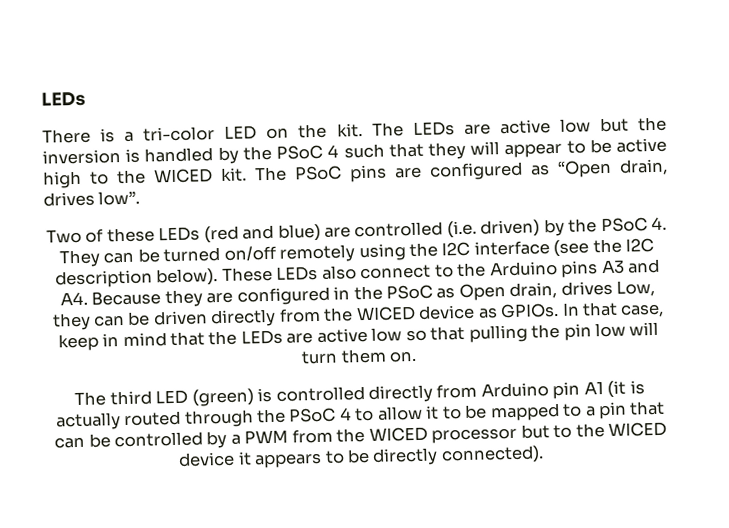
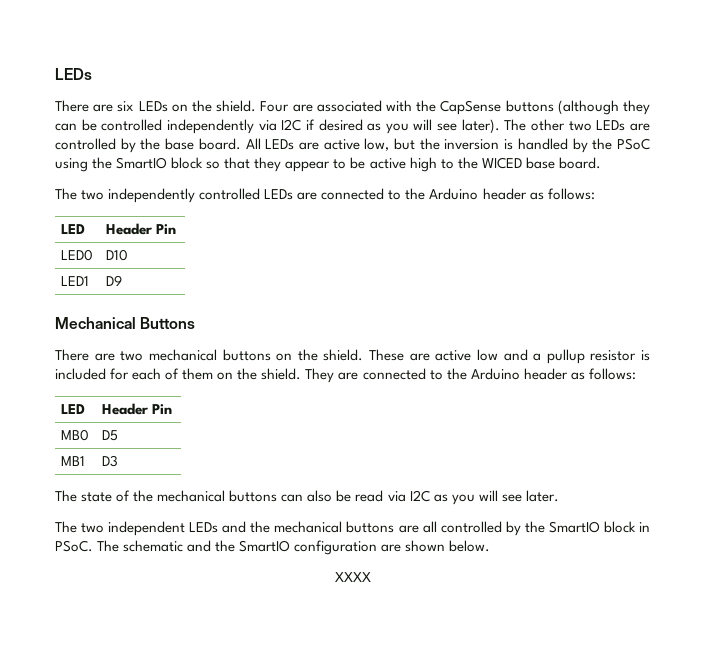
[100,118,591,143] is a tri-color LED on the kit. The LEDs are active low -> [93,100,650,115] [55,119,650,134] [55,138,390,153] are six LEDs on the shield. Four are associated with the CapSense buttons (although they can be controlled independently via I2C if desired as you will see later). The other two LEDs are controlled by the base board. All LEDs are active low,
[327,143,385,159] 4 such -> [55,157,221,172] using the SmartIO block so
[470,141,501,155] will -> (282, 164) none
[220,158,668,183] [43,190,141,207] [45,216,668,244] [58,237,655,268] [54,258,661,289] [59,279,656,308] [51,301,665,331] [57,321,660,352] [301,348,417,365] [74,380,645,407] [55,400,666,431] [54,421,667,449] [178,445,544,469] kit. The PSoC pins are configured as “Open drain, drives low”. // Two of these LEDs (red and blue) are controlled (i.e. driven) by the PSoC 4. They can be turned on/off remotely using the I2C interface (see the I2C description below). These LEDs also connect to the Arduino pins A3 and A4. Because they are configured in the PSoC as Open drain, drives Low, they can be driven directly from the WICED device as GPIOs. In that case, keep in mind that the LEDs are active low so that pulling the pin low will turn them on. // The third LED (green) is controlled directly from Arduino pin A1 (it is actually routed through the PSoC 4 to allow it to be mapped to a pin that can be controlled by a PWM from the WICED processor but to the WICED device it appears to be directly connected). -> [525,157,601,169] [55,188,595,203] [61,224,86,234] [106,223,177,235] [61,249,94,261] [106,249,129,261] [61,276,90,286] [106,275,123,286] [55,317,196,329] [55,349,650,364] [55,368,636,383] [61,404,86,414] [102,403,173,415] [61,429,90,441] [102,430,119,441] [61,456,86,466] [102,455,119,467] [55,490,559,505] [55,521,650,536] [55,540,491,555] [334,572,371,582] base board. // The two independently controlled LEDs are connected to the Arduino header as follows: // LED | Header Pin // LED0 | D10 // LED1 | D9 // Mechanical Buttons // There are two mechanical buttons on the shield. These are active low and a pullup resistor is included for each of them on the shield. They are connected to the Arduino header as follows: // LED | Header Pin // MB0 | D5 // MB1 | D3 // The state of the mechanical buttons can also be read via I2C as you will see later. // The two independent LEDs and the mechanical buttons are all controlled by the SmartIO block in PSoC. The schematic and the SmartIO configuration are shown below. // XXXX

